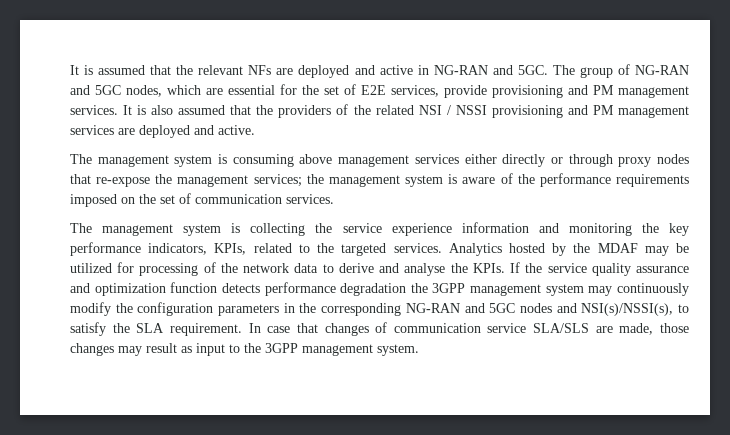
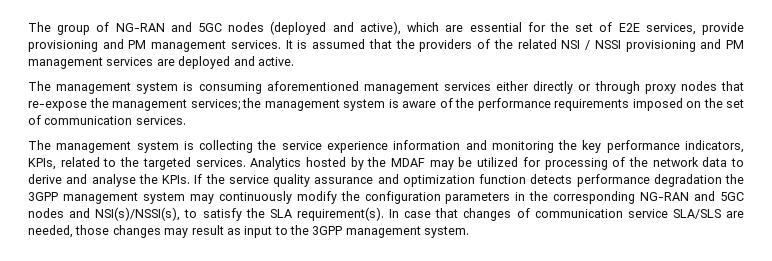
[70,65,548,78] It is assumed that the relevant NFs are deployed and active in NG-RAN and 5GC. -> (28, 27) none
[126,85,162,97] nodes, -> [228,21,401,35] nodes (deployed and active),
[151,105,174,115] also -> (308, 44) none
[299,154,333,164] above -> [266,81,359,91] aforementioned
[169,323,242,336] requirement. -> [296,207,384,221] requirement(s).
[619,323,654,335] made, -> [28,225,73,238] needed,

